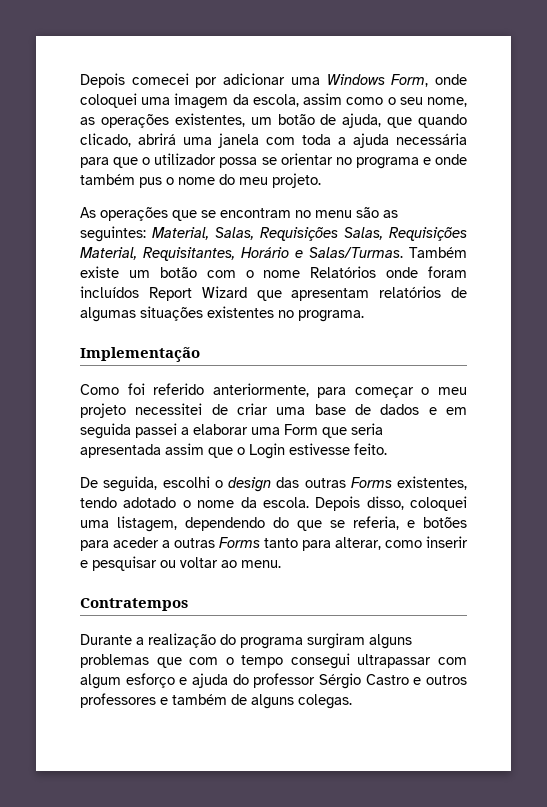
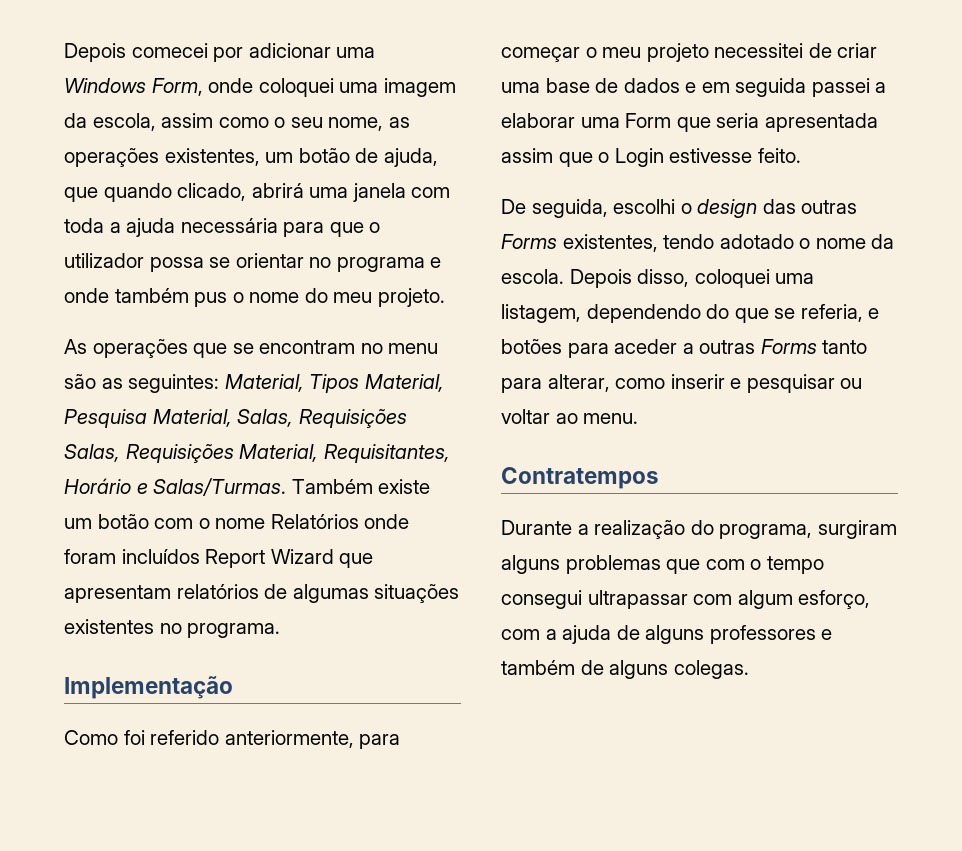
(209, 233) none -> [309,374,444,393] [64,409,232,428] Tipos Material, Pesquisa Material,
[240,637,303,649] programa -> [719,524,813,539] programa,
[125,673,468,689] esforço e ajuda do professor Sérgio Castro e outros -> [798,590,871,609] [501,625,705,644] esforço, com a ajuda de alguns

